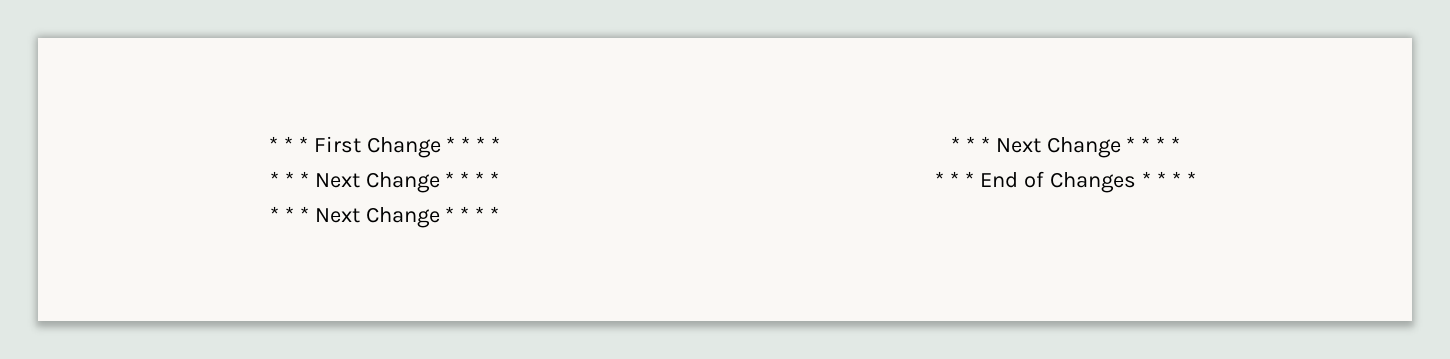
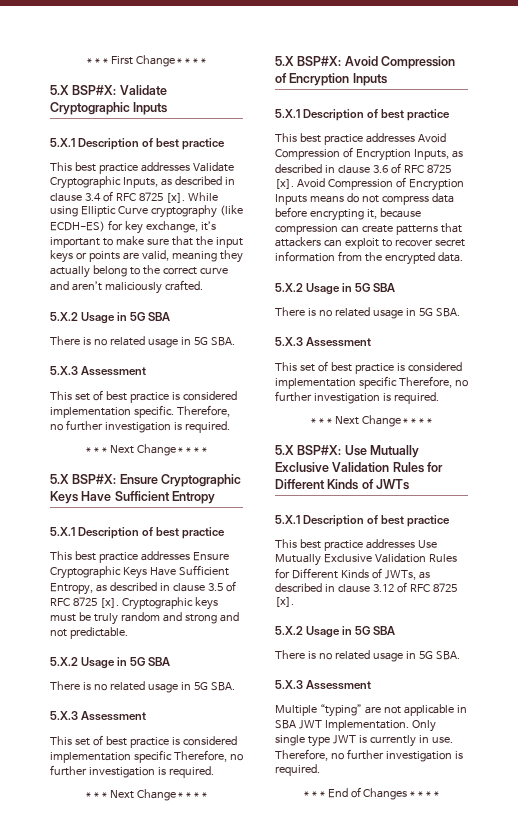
[269,171,500,193] [269,206,500,228] [950,136,1181,158] // * * * Next Change * * * * // * * * Next Change * * * * // * * * Next Change * * * * -> [50,85,167,95] [50,102,168,115] [50,138,226,150] [50,162,234,174] [50,176,235,189] [50,191,218,203] [50,205,243,218] [50,220,216,234] [50,236,243,248] [50,250,243,263] [50,265,228,278] [50,280,203,294] [50,312,171,324] [50,336,235,348] [50,366,147,376] [50,390,237,403] [50,405,230,418] [50,420,230,433] [85,444,208,456] [50,474,242,487] [50,491,216,504] [50,527,226,539] [50,551,229,563] [50,565,229,579] [50,581,236,595] [50,597,218,610] [50,612,239,625] [50,627,128,639] [50,657,171,669] [50,681,235,693] [50,711,147,721] [50,735,237,748] [50,750,243,763] [50,765,214,778] [85,789,208,801] [275,56,456,69] [275,73,387,86] [275,109,451,121] [275,133,446,145] [275,147,463,161] [275,163,451,174] [275,177,464,191] [275,193,454,205] [275,207,421,221] [275,223,462,235] [275,237,465,249] [275,251,463,265] [275,283,396,295] [275,307,460,319] [275,337,372,347] [275,361,462,374] [275,376,468,389] [275,391,439,404] [310,415,433,427] [275,445,420,458] [275,462,444,473] [275,479,410,490] [275,515,451,527] [275,539,437,551] [275,553,457,566] [275,568,430,580] [275,582,457,593] [275,597,294,607] [275,626,396,638] [275,650,460,662] [275,680,372,690] [275,704,467,717] [275,720,436,732] [275,735,453,747] [275,749,463,762] [275,764,320,776] // 5.X BSP#X: Validate Cryptographic Inputs // 5.X.1 Description of best practice // This best practice addresses Validate Cryptographic Inputs, as described in clause 3.4 of RFC 8725 [x]. While using Elliptic Curve cryptography (like ECDH-ES) for key exchange, it’s important to make sure that the input keys or points are valid, meaning they actually belong to the correct curve and aren’t maliciously crafted. // 5.X.2 Usage in 5G SBA // There is no related usage in 5G SBA. // 5.X.3 Assessment // This set of best practice is considered implementation specific. Therefore, no further investigation is required. // * * * Next Change * * * * // 5.X BSP#X: Ensure Cryptographic Keys Have Sufficient Entropy // 5.X.1 Description of best practice // This best practice addresses Ensure Cryptographic Keys Have Sufficient Entropy, as described in clause 3.5 of RFC 8725 [x]. Cryptographic keys must be truly random and strong and not predictable. // 5.X.2 Usage in 5G SBA // There is no related usage in 5G SBA. // 5.X.3 Assessment // This set of best practice is considered implementation specific Therefore, no further investigation is required. // * * * Next Change * * * * // 5.X BSP#X: Avoid Compression of Encryption Inputs // 5.X.1 Description of best practice // This best practice addresses Avoid Compression of Encryption Inputs, as described in clause 3.6 of RFC 8725 [x]. Avoid Compression of Encryption Inputs means do not compress data before encrypting it, because compression can create patterns that attackers can exploit to recover secret information from the encrypted data. // 5.X.2 Usage in 5G SBA // There is no related usage in 5G SBA. // 5.X.3 Assessment // This set of best practice is considered implementation specific Therefore, no further investigation is required. // * * * Next Change * * * * // 5.X BSP#X: Use Mutually Exclusive Validation Rules for Different Kinds of JWTs // 5.X.1 Description of best practice // This best practice addresses Use Mutually Exclusive Validation Rules for Different Kinds of JWTs, as described in clause 3.12 of RFC 8725 [x]. // 5.X.2 Usage in 5G SBA // There is no related usage in 5G SBA. // 5.X.3 Assessment // Multiple “typing” are not applicable in SBA JWT Implementation. Only single type JWT is currently in use. Therefore, no further investigation is required.

